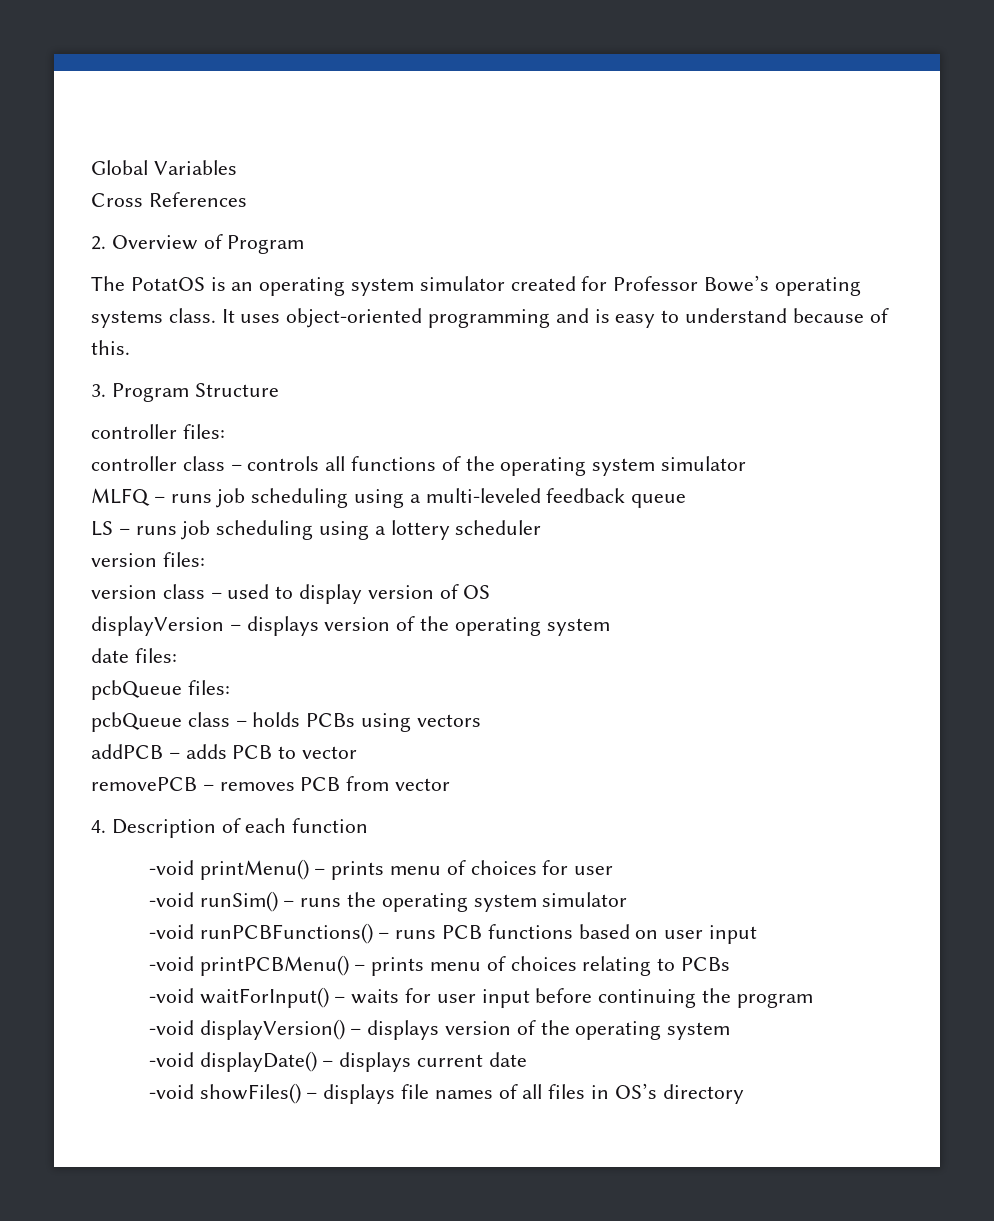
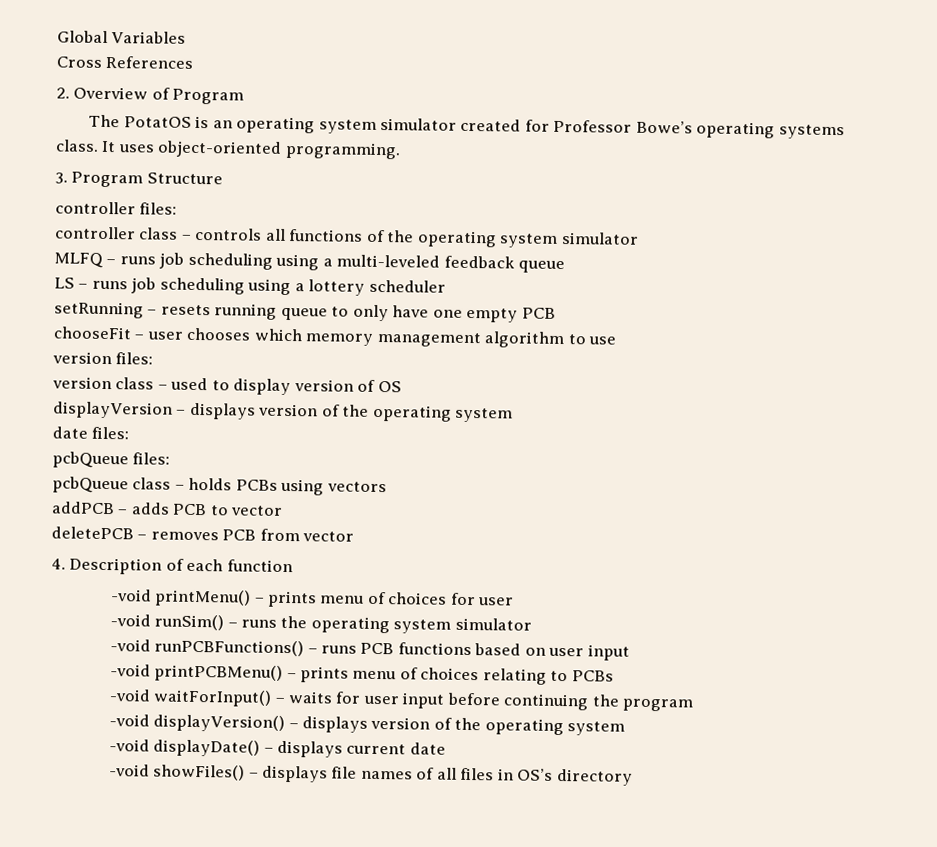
[428,308,889,328] [91,340,130,355] programming and is easy to understand because of this. -> [284,141,401,160] programming.
(542, 527) none -> [54,301,556,323] [53,326,617,349] // setRunning – resets running queue to only have one empty PCB // chooseFit – user chooses which memory management algorithm to use
[91,777,197,791] removePCB -> [51,526,134,540] deletePCB

